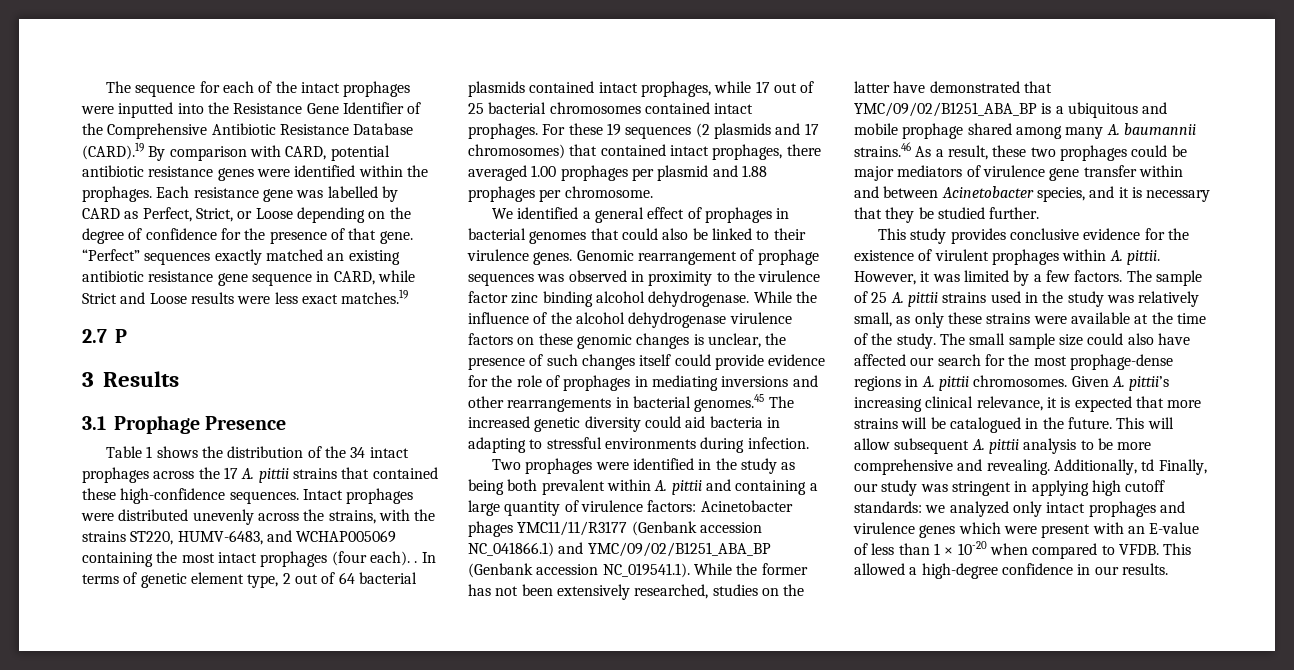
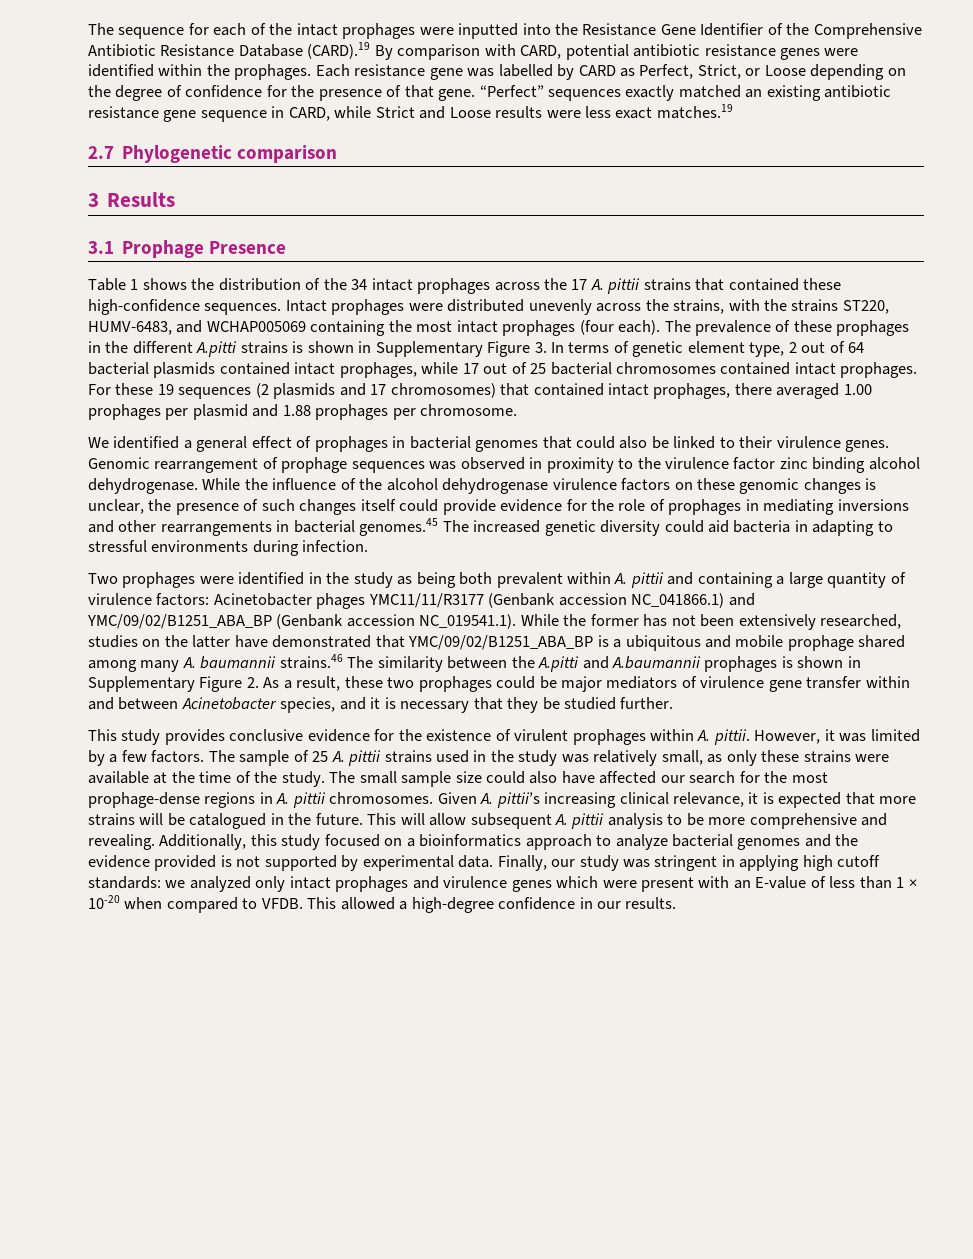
[115,329,127,343] P -> [122,145,338,163] Phylogenetic comparison
[414,561,418,563] . -> [664,320,910,336] [88,341,547,357] The prevalence of these prophages in the different A.pitti strains is shown in Supplementary Figure 3.
(911, 149) none -> [347,656,861,672] [88,676,259,692] The similarity between the A.pitti and A.baumannii prophages is shown in Supplementary Figure 2.
[1141,459,1155,471] td -> [250,834,859,850] [88,855,494,871] this study focused on a bioinformatics approach to analyze bacterial genomes and the evidence provided is not supported by experimental data.

